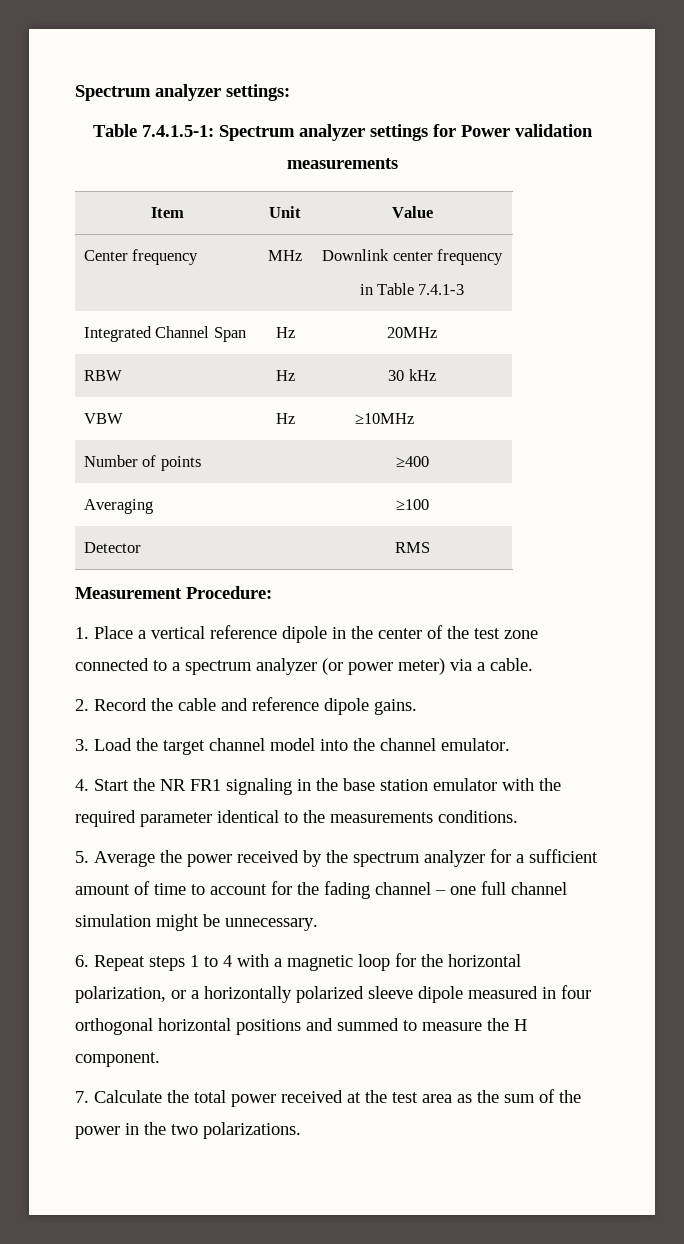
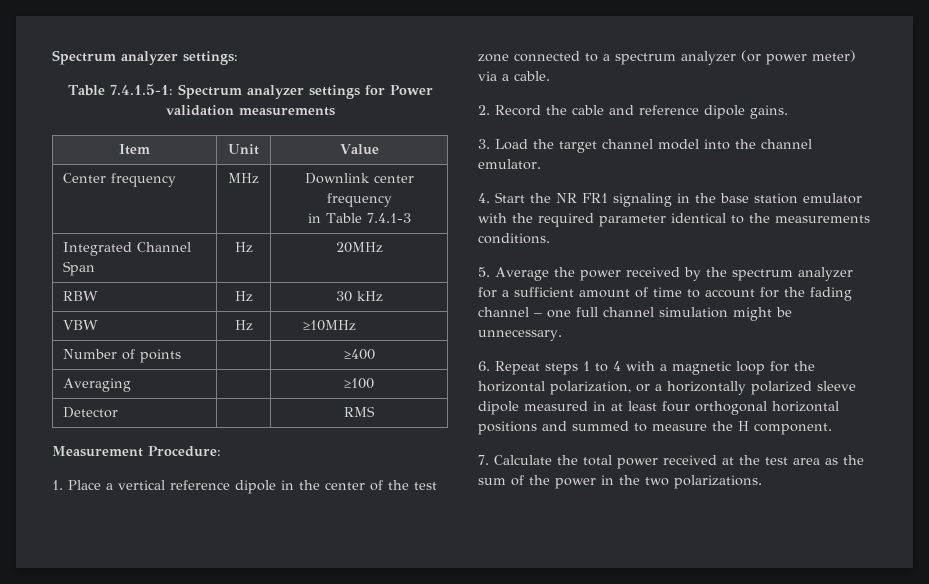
(556, 993) none -> [611,401,657,411] at least

